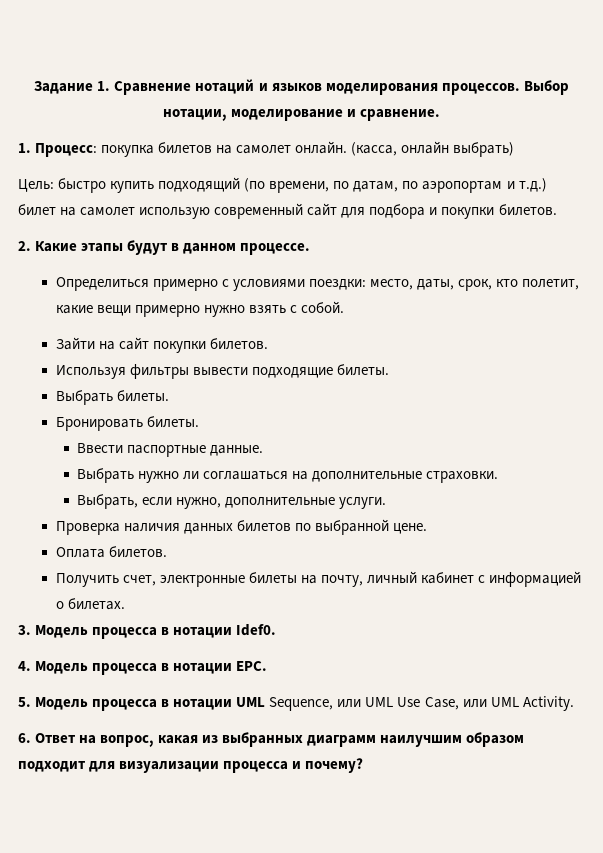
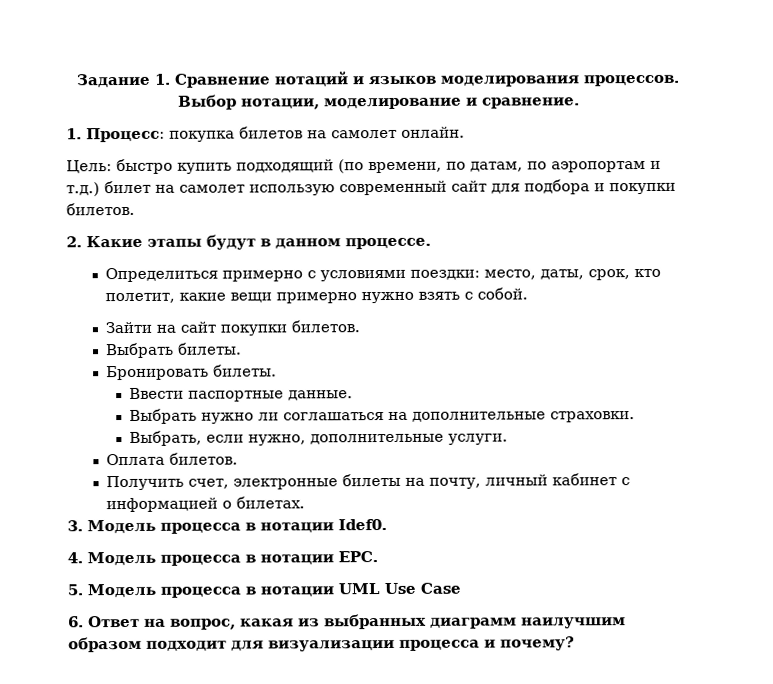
[351,141,515,157] (касса, онлайн выбрать) -> (465, 132) none
[55,364,390,379] // Используя фильтры вывести подходящие билеты. -> (361, 326) none
[55,519,428,535] // Проверка наличия данных билетов по выбранной цене. -> (509, 439) none
[269,696,574,711] Sequence, или UML Use Case, или UML Activity. -> [384,582,461,595] Use Case

